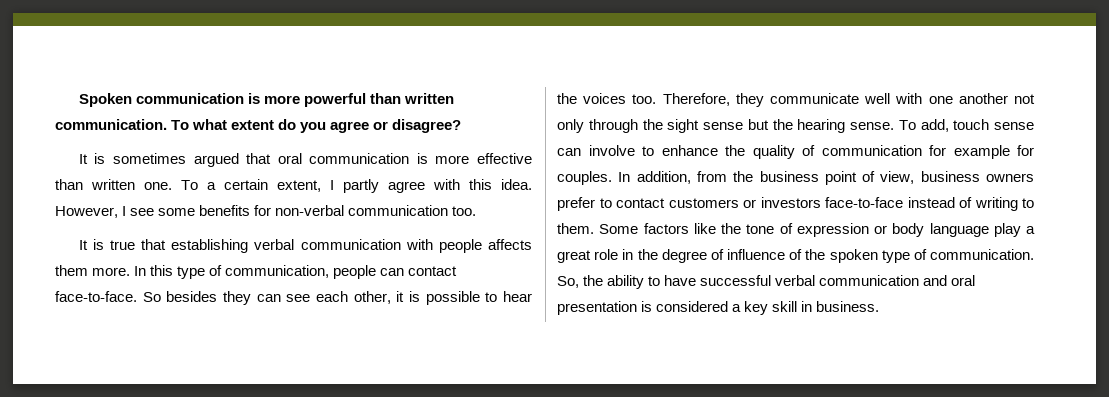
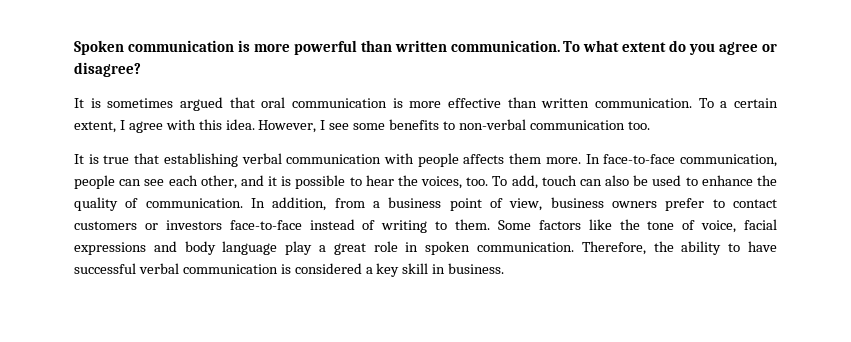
[144,182,172,190] one. -> [595,98,693,108] communication.
[343,179,379,193] partly -> (125, 125) none
[254,205,272,216] for -> [443,121,456,130] to
[150,265,458,279] [55,291,251,305] this type of communication, people can contact face-to-face. So besides they -> [603,154,777,167] [74,175,115,189] face-to-face communication, people
(391, 297) none -> [240,175,264,186] and
[583,93,1035,107] [557,119,1034,133] [557,145,635,156] voices too. Therefore, they communicate well with one another not only through the sight sense but the hearing sense. To add, touch sense can involve -> [421,175,682,189] voices, too. To add, touch can also be used
[821,145,1034,159] [557,171,612,185] communication for example for couples. -> [145,198,243,208] communication.
[733,171,754,182] the -> [373,201,380,208] a
[796,223,887,237] expression or -> [701,219,777,233] [74,241,177,255] voice, facial expressions and
[637,249,1034,263] [557,276,579,288] the degree of influence of the spoken type of communication. So, -> [425,241,646,255] spoken communication. Therefore,
[923,275,976,286] [557,301,637,315] and oral presentation -> (278, 269) none

